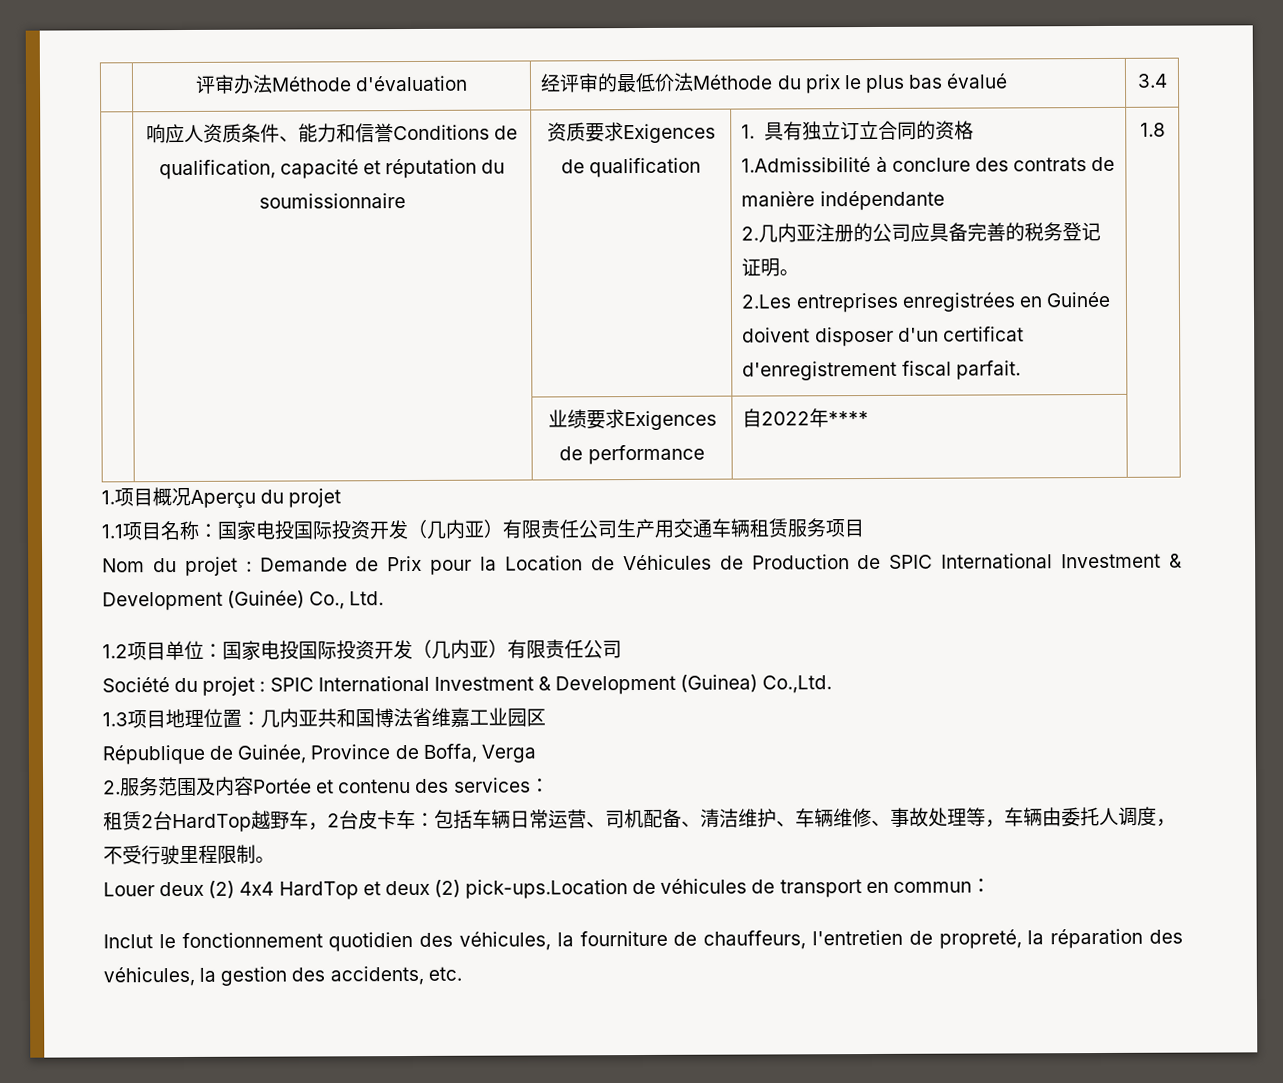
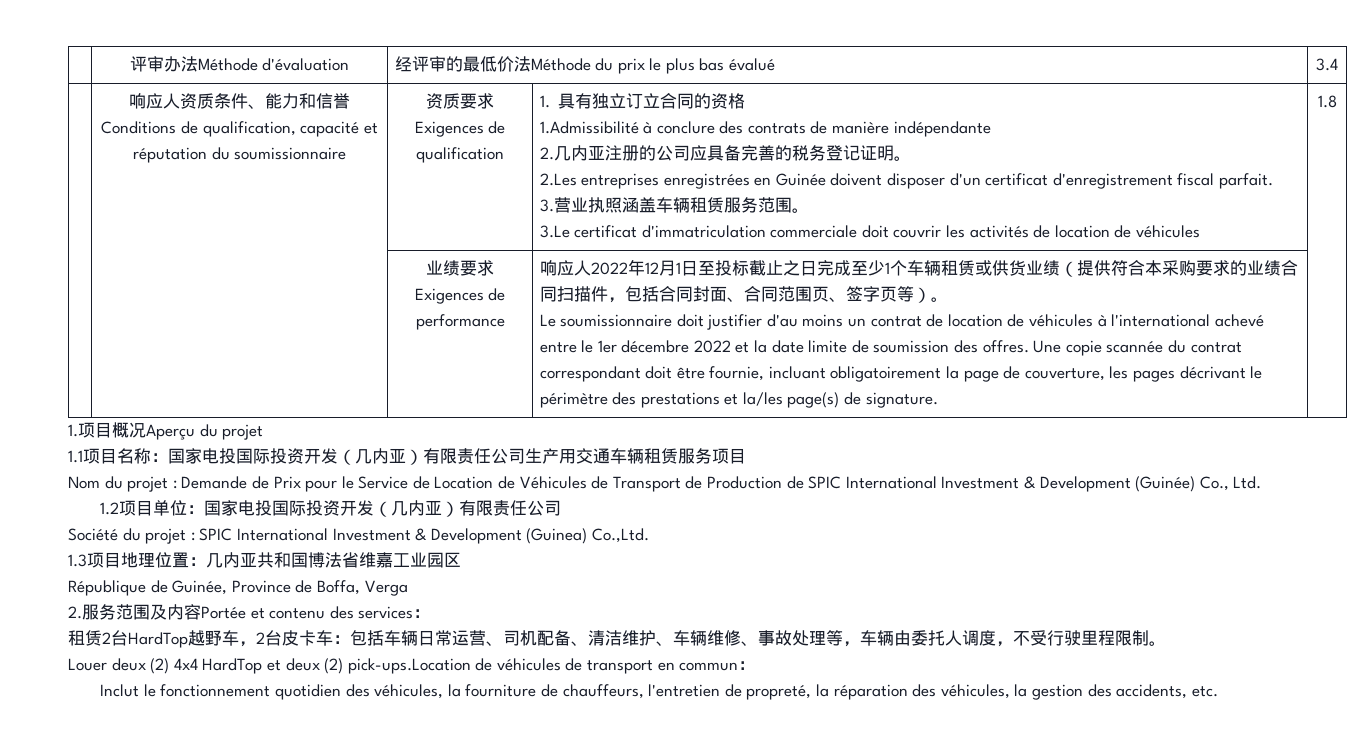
(1021, 370) none -> [539,197,809,213] [539,225,1201,238] // 3.营业执照涵盖车辆租赁服务范围。 // 3.Le certificat d'immatriculation commerciale doit couvrir les activités de location de véhicules
[742,408,870,428] 自2022年**** -> [539,259,1298,277] [539,286,948,303] [539,314,1264,330] [539,340,1242,356] [539,366,1263,382] [539,392,938,408] 响应人2022年12月1日至投标截止之日完成至少1个车辆租赁或供货业绩（提供符合本采购要求的业绩合同扫描件，包括合同封面、合同范围页、签字页等）。 // Le soumissionnaire doit justifier d'au moins un contrat de location de véhicules à l'international achevé entre le 1er décembre 2022 et la date limite de soumission des offres. Une copie scannée du contrat correspondant doit être fournie, incluant obligatoirement la page de couverture, les pages décrivant le périmètre des prestations et la/les page(s) de signature.
[480,556,498,571] la -> [341,476,430,489] le Service de
(744, 562) none -> [612,476,703,492] Transport de

